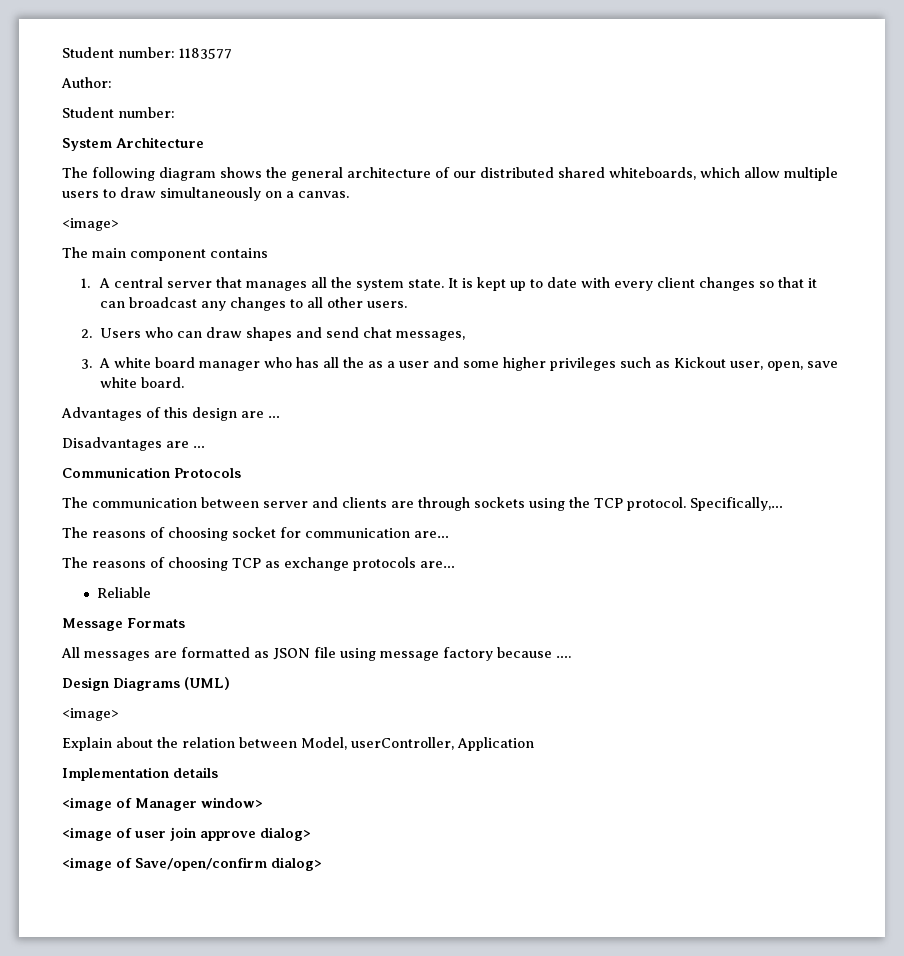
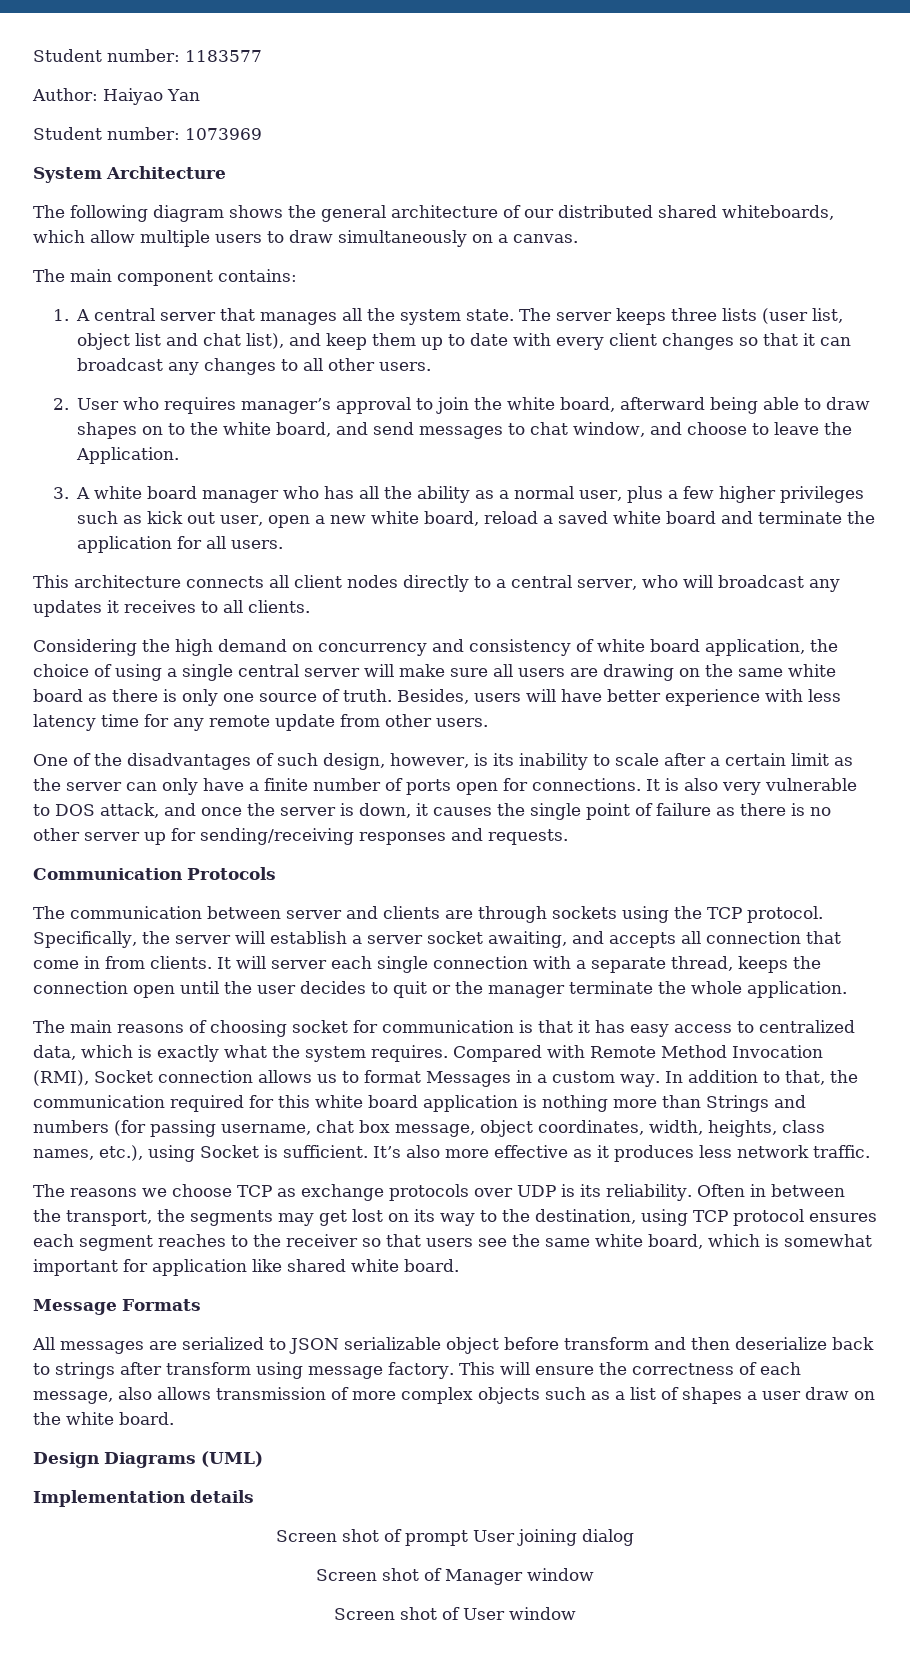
[62,107,175,118] // Student number: -> [103,88,200,105] [33,127,262,140] Haiyao Yan // Student number: 1073969
[62,218,119,231] // <image> -> (578, 238) none
[210,248,268,258] contains -> [218,269,297,282] contains:
[448,277,507,291] It is kept -> [519,308,844,325] [77,333,417,350] The server keeps three lists (user list, object list and chat list), and keep them
[100,327,466,341] Users who can draw shapes and send chat messages, -> [77,397,871,414] [77,422,853,439] [76,447,180,464] User who requires manager’s approval to join the white board, afterward being able to draw shapes on to the white board, and send messages to chat window, and choose to leave the Application.
[368,357,839,371] [100,377,185,388] [61,407,280,421] [62,437,205,451] as a user and some higher privileges such as Kickout user, open, save white board. // Advantages of this design are … // Disadvantages are … -> [417,486,865,503] [77,511,876,528] [77,536,284,553] [33,575,840,592] [33,600,310,617] [33,639,838,656] [33,664,836,681] [33,689,841,706] [33,714,488,731] [33,753,853,770] [33,778,857,795] [33,803,831,820] [33,828,568,845] ability as a normal user, plus a few higher privileges such as kick out user, open a new white board, reload a saved white board and terminate the application for all users. // This architecture connects all client nodes directly to a central server, who will broadcast any updates it receives to all clients. // Considering the high demand on concurrency and consistency of white board application, the choice of using a single central server will make sure all users are drawing on the same white board as there is only one source of truth. Besides, users will have better experience with less latency time for any remote update from other users. // One of the disadvantages of such design, however, is its inability to scale after a certain limit as the server can only have a finite number of ports open for connections. It is also very vulnerable to DOS attack, and once the server is down, it causes the single point of failure as there is no other server up for sending/receiving responses and requests.
[690,497,783,511] [62,527,88,538] Specifically,… // The -> [33,931,841,948] [33,956,821,973] [33,981,847,998] [33,1020,112,1033] Specifically, the server will establish a server socket awaiting, and accepts all connection that come in from clients. It will server each single connection with a separate thread, keeps the connection open until the user decides to quit or the manager terminate the whole application. // The main
[414,531,449,538] [62,557,228,571] are… // The reasons of choosing -> [519,1020,855,1037] [33,1045,823,1062] [33,1070,858,1087] [33,1095,806,1112] [33,1120,825,1137] [33,1145,870,1162] [33,1184,232,1197] is that it has easy access to centralized data, which is exactly what the system requires. Compared with Remote Method Invocation (RMI), Socket connection allows us to format Messages in a custom way. In addition to that, the communication required for this white board application is nothing more than Strings and numbers (for passing username, chat box message, object coordinates, width, heights, class names, etc.), using Socket is sufficient. It’s also more effective as it produces less network traffic. // The reasons we choose
[420,561,455,568] [97,587,152,598] are… // Reliable -> [474,1184,845,1201] [33,1209,877,1226] [33,1234,872,1251] [33,1259,459,1276] over UDP is its reliability. Often in between the transport, the segments may get lost on its way to the destination, using TCP protocol ensures each segment reaches to the receiver so that users see the same white board, which is somewhat important for application like shared white board.
[181,647,571,661] [62,677,230,691] [62,708,119,721] [62,737,534,751] [62,767,218,781] [62,797,263,811] [62,827,311,841] [62,857,322,871] formatted as JSON file using message factory because …. // Design Diagrams (UML) // <image> // Explain about the relation between Model, userController, Application // Implementation details // <image of Manager window> // <image of user join approve dialog> // <image of Save/open/confirm dialog> -> [182,1337,874,1354] [33,1362,801,1379] [33,1387,875,1404] [33,1412,174,1425] [33,1451,263,1468] [33,1490,254,1507] [276,1529,634,1546] [316,1568,594,1585] [334,1607,576,1620] serialized to JSON serializable object before transform and then deserialize back to strings after transform using message factory. This will ensure the correctness of each message, also allows transmission of more complex objects such as a list of shapes a user draw on the white board. // Design Diagrams (UML) // Implementation details // Screen shot of prompt User joining dialog // Screen shot of Manager window // Screen shot of User window

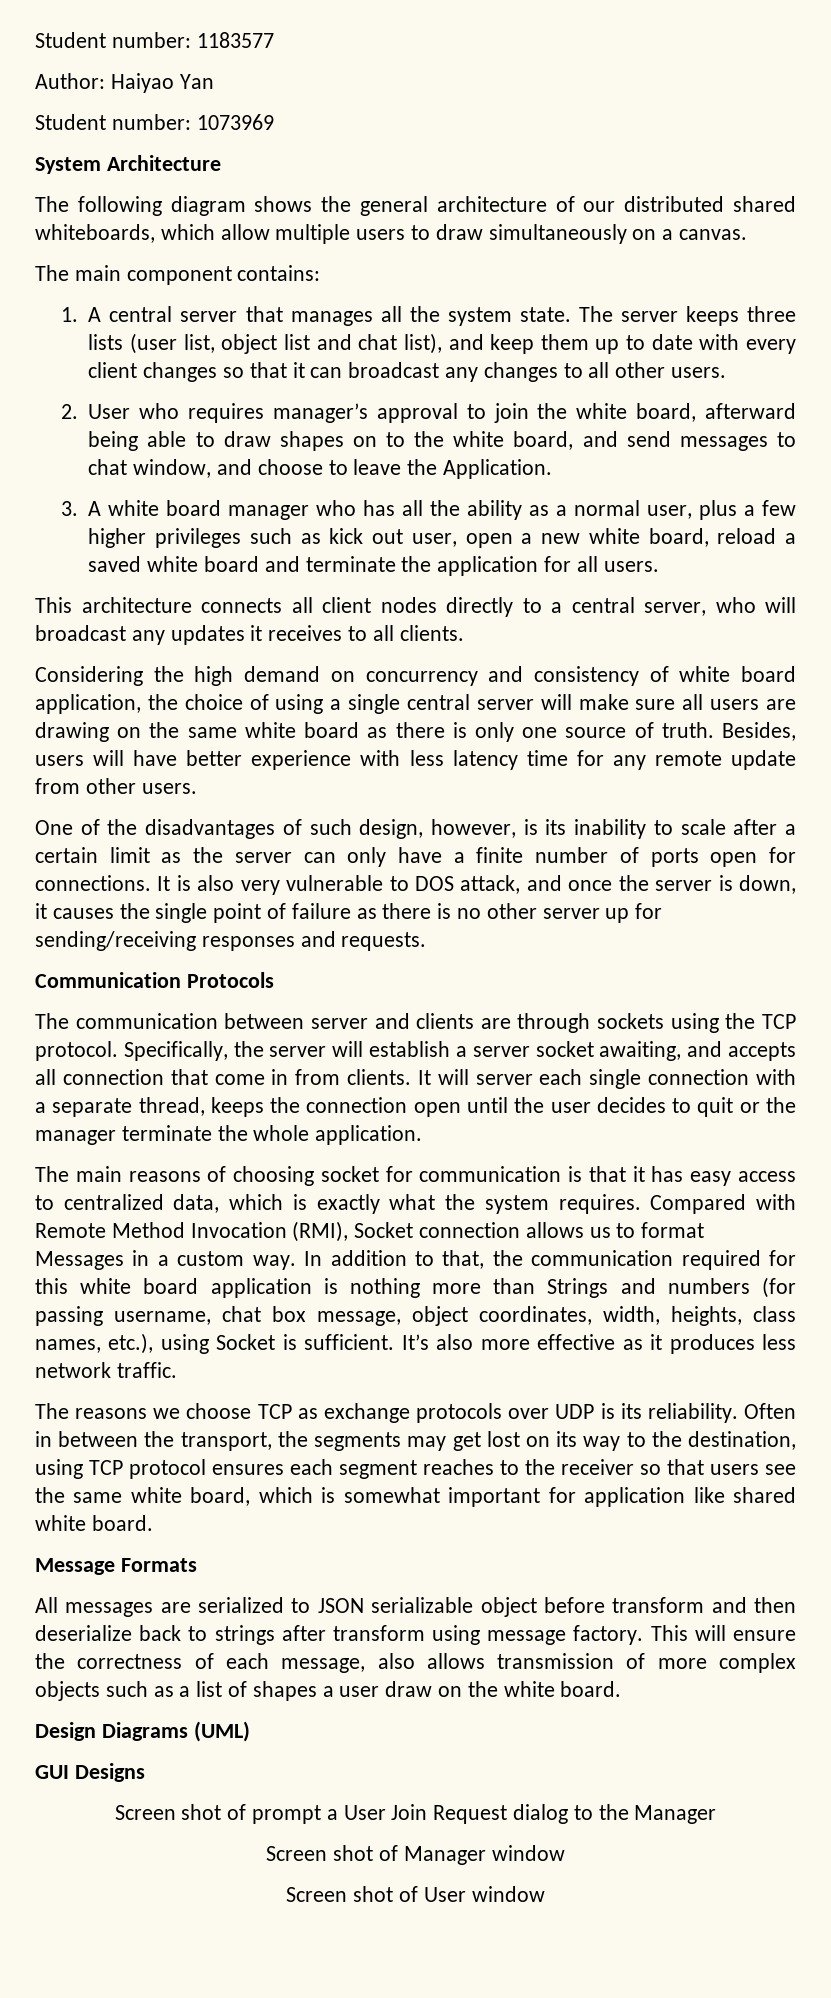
[33,1490,254,1507] Implementation details -> [35,1763,145,1782] GUI Designs
[473,1529,634,1546] User joining dialog -> [326,1804,717,1824] a User Join Request dialog to the Manager

